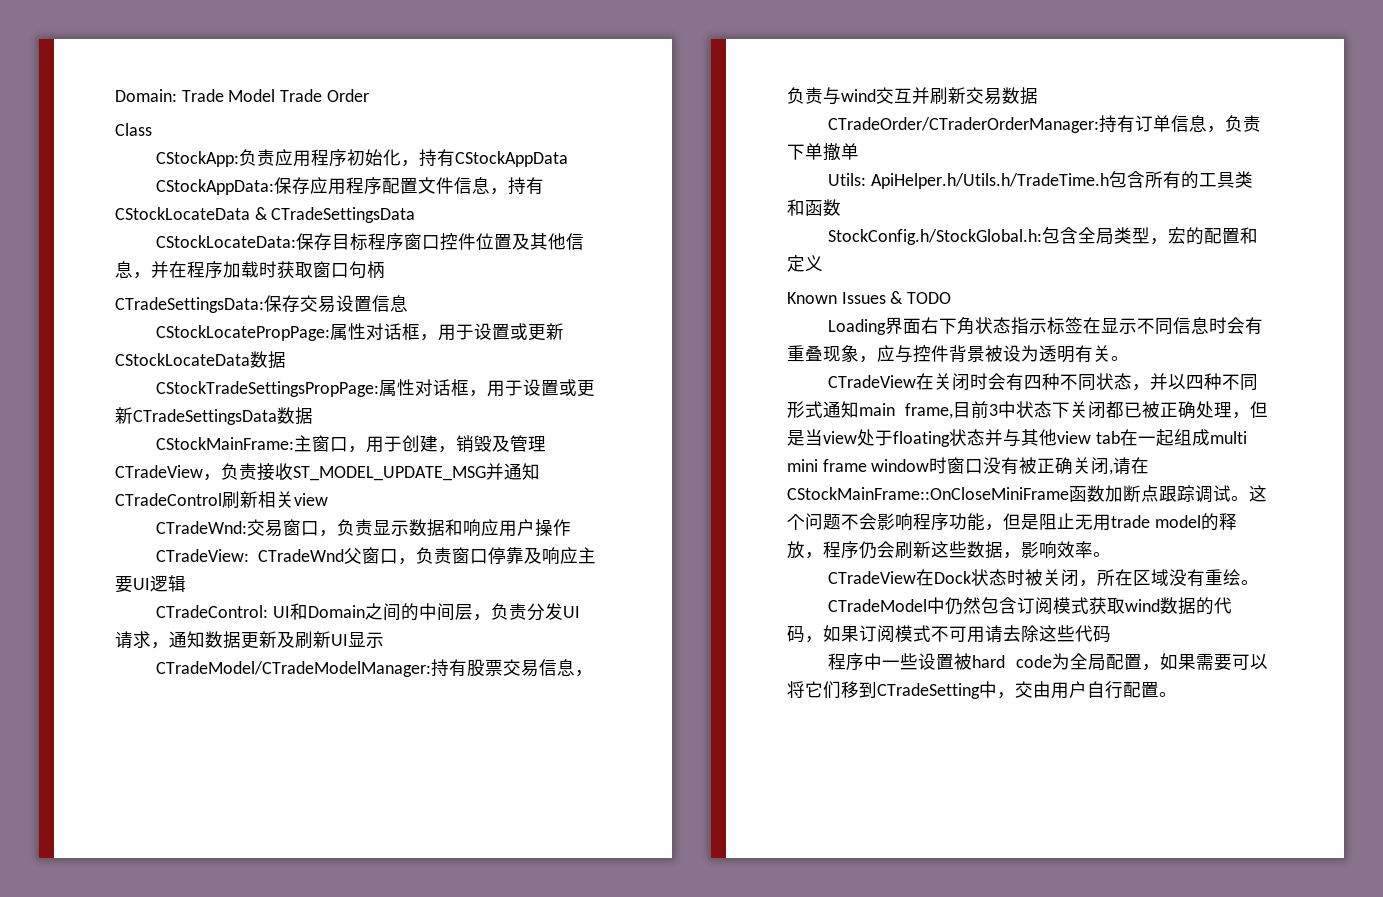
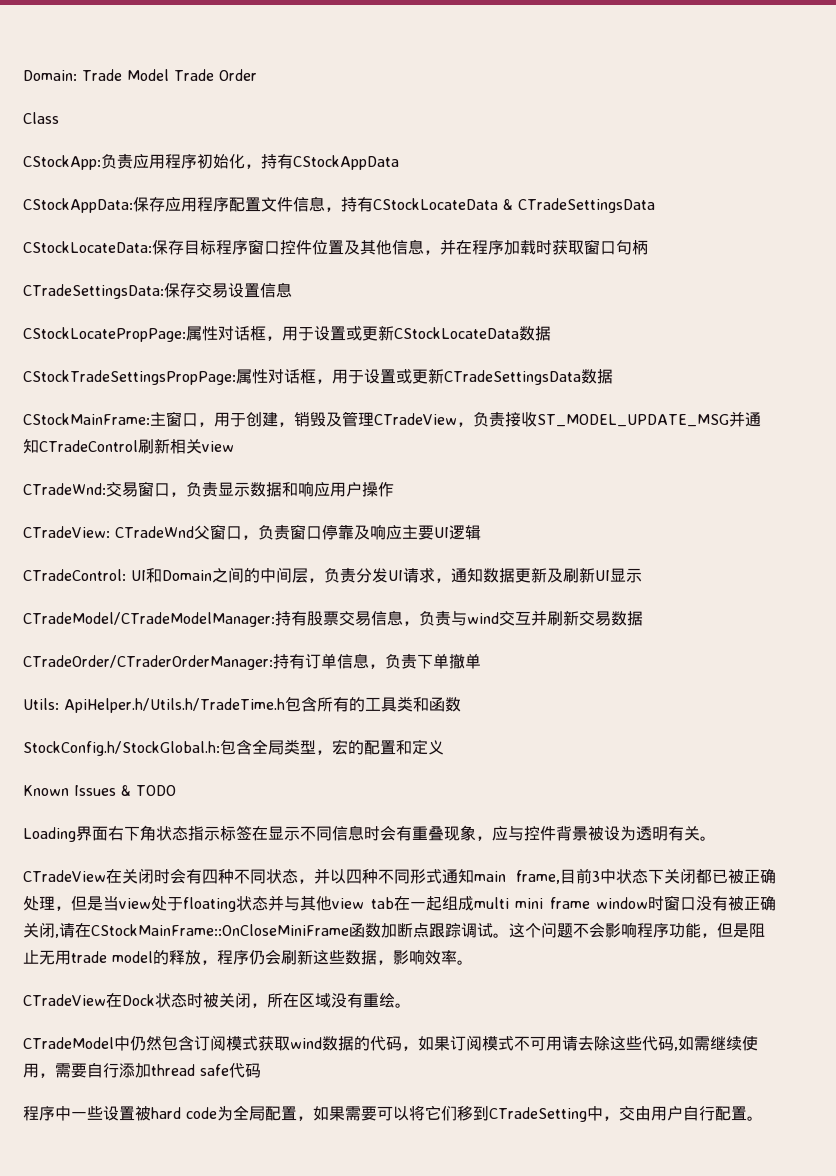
(1111, 634) none -> [673,1036,758,1051] [23,1063,261,1078] ,如需继续使用，需要自行添加thread safe代码

